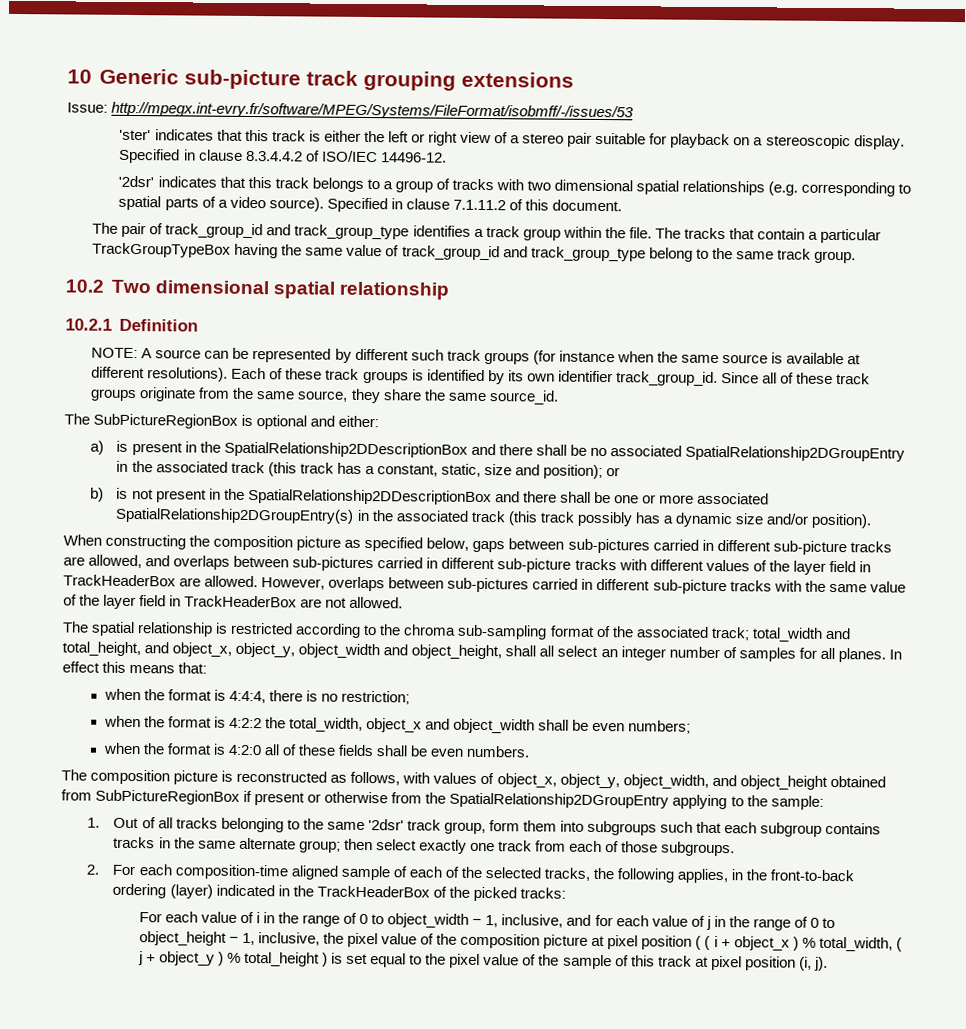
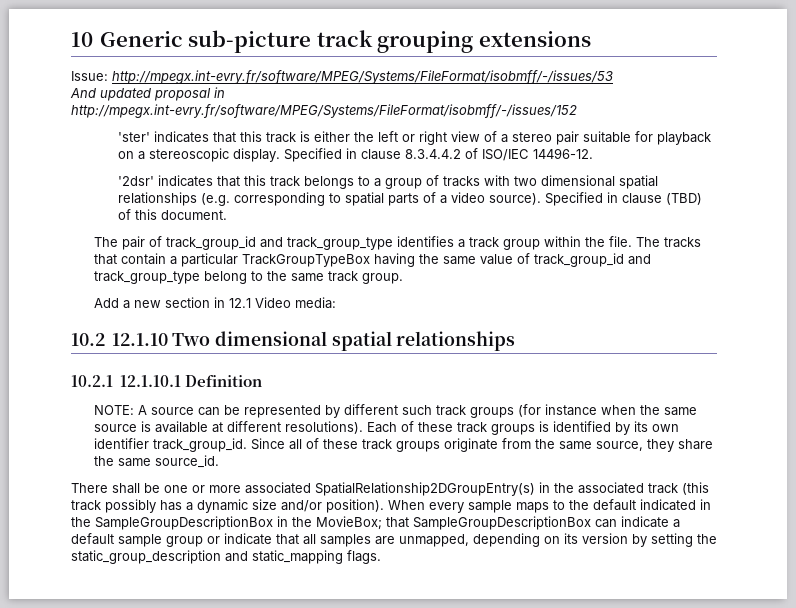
(635, 111) none -> [70,87,225,101] [71,104,577,118] // And updated proposal in http://mpegx.int-evry.fr/software/MPEG/Systems/FileFormat/isobmff/-/issues/152
[452,199,506,211] 7.1.11.2 -> [665,193,702,205] (TBD)
(856, 257) none -> [94,297,337,309] // Add a new section in 12.1 Video media:
(104, 286) none -> [111,333,168,346] 12.1.10
[338,281,449,300] relationship -> [396,331,516,351] relationships
(112, 324) none -> [119,375,181,387] 12.1.10.1
[64,413,380,430] [90,440,906,462] [116,460,621,480] [90,487,557,506] The SubPictureRegionBox is optional and either: // a) is present in the SpatialRelationship2DDescriptionBox and there shall be no associated SpatialRelationship2DGroupEntry in the associated track (this track has a constant, static, size and position); or // b) is not present in the SpatialRelationship2DDescriptionBox and there -> [71,483,108,493] There
[63,534,892,556] [63,554,871,575] [63,574,906,595] [63,594,404,610] [62,621,851,642] [62,641,902,663] [62,661,208,674] [103,688,411,705] [103,715,692,734] [102,742,531,758] [61,769,886,790] [61,789,824,810] [87,817,882,837] [113,836,736,857] [86,864,855,884] [112,883,566,902] [138,911,836,931] [138,931,902,952] [137,951,828,971] // When constructing the composition picture as specified below, gaps between sub-pictures carried in different sub-picture tracks are allowed, and overlaps between sub-pictures carried in different sub-picture tracks with different values of the layer field in TrackHeaderBox are allowed. However, overlaps between sub-pictures carried in different sub-picture tracks with the same value of the layer field in TrackHeaderBox are not allowed. // The spatial relationship is restricted according to the chroma sub-sampling format of the associated track; total_width and total_height, and object_x, object_y, object_width and object_height, shall all select an integer number of samples for all planes. In effect this means that: // when the format is 4:4:4, there is no restriction; // when the format is 4:2:2 the total_width, object_x and object_width shall be even numbers; // when the format is 4:2:0 all of these fields shall be even numbers. // The composition picture is reconstructed as follows, with values of object_x, object_y, object_width, and object_height obtained from SubPictureRegionBox if present or otherwise from the SpatialRelationship2DGroupEntry applying to the sample: // 1. Out of all tracks belonging to the same '2dsr' track group, form them into subgroups such that each subgroup contains tracks in the same alternate group; then select exactly one track from each of those subgroups. // 2. For each composition-time aligned sample of each of the selected tracks, the following applies, in the front-to-back ordering (layer) indicated in the TrackHeaderBox of the picked tracks: // For each value of i in the range of 0 to object_width − 1, inclusive, and for each value of j in the range of 0 to object_height − 1, inclusive, the pixel value of the composition picture at pixel position ( ( i + object_x ) % total_width, ( j + object_y ) % total_height ) is set equal to the pixel value of the sample of this track at pixel position (i, j). -> [388,499,711,513] [71,516,680,530] [71,533,717,547] [71,550,381,564] When every sample maps to the default indicated in the SampleGroupDescriptionBox in the MovieBox; that SampleGroupDescriptionBox can indicate a default sample group or indicate that all samples are unmapped, depending on its version by setting the static_group_description and static_mapping flags.

